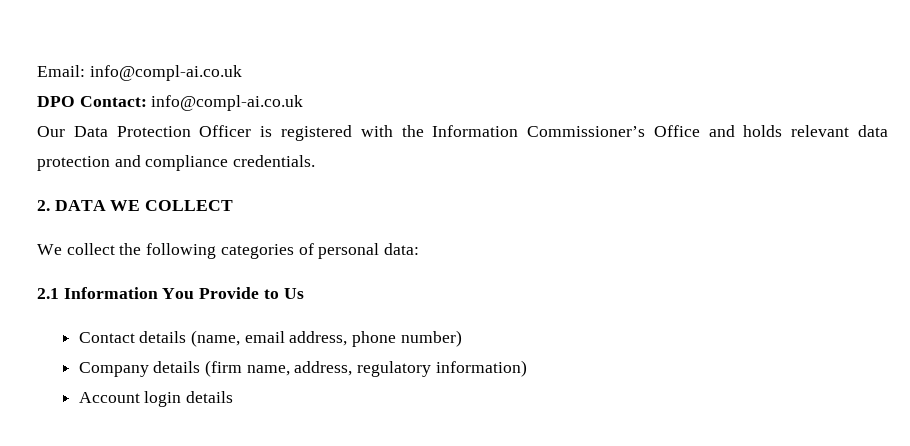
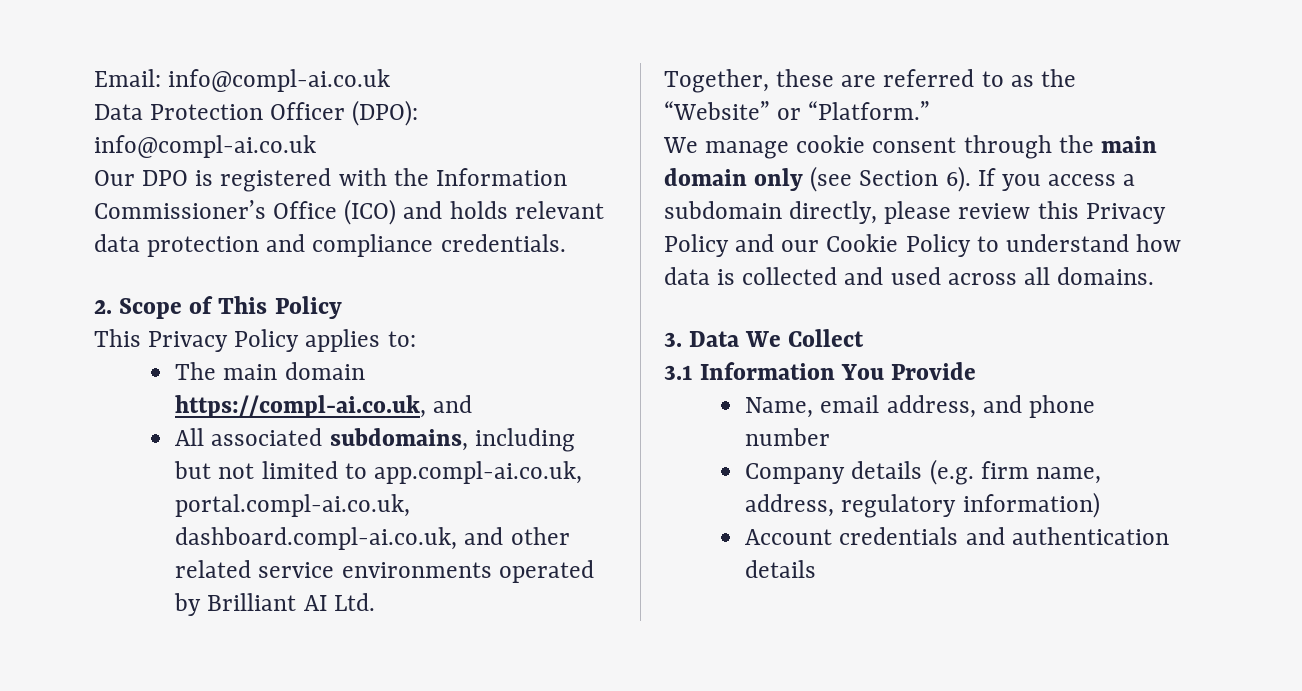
[37,96,147,107] DPO Contact: -> [94,100,419,126] Data Protection Officer (DPO):
[73,125,252,137] Data Protection Officer -> [142,170,189,186] DPO
(700, 131) none -> [344,199,397,225] (ICO)
[54,200,234,211] [37,243,420,259] [37,287,304,299] [78,330,462,347] DATA WE COLLECT // We collect the following categories of personal data: // 2.1 Information You Provide to Us // Contact details (name, email address, phone number) -> [119,296,342,319] [94,329,416,352] [175,362,365,380] [175,395,473,418] [175,428,575,452] [174,461,582,484] [175,494,411,517] [175,527,570,550] [175,560,594,583] [174,593,375,616] [664,69,1076,93] [664,101,931,120] [663,135,1157,159] [664,166,1136,192] [664,201,1166,224] [664,234,1182,257] [664,267,1155,285] [664,329,865,347] [664,362,977,380] [745,395,1095,418] [745,428,831,446] Scope of This Policy // This Privacy Policy applies to: // The main domain https://compl-ai.co.uk, and // All associated subdomains, including but not limited to app.compl-ai.co.uk, portal.compl-ai.co.uk, dashboard.compl-ai.co.uk, and other related service environments operated by Brilliant AI Ltd. // Together, these are referred to as the “Website” or “Platform.” // We manage cookie consent through the main domain only (see Section 6). If you access a subdomain directly, please review this Privacy Policy and our Cookie Policy to understand how data is collected and used across all domains. // 3. Data We Collect // 3.1 Information You Provide // Name, email address, and phone number
[204,360,242,377] (firm -> [929,459,1029,485] (e.g. firm
[144,391,182,407] login -> [839,527,1169,545] credentials and authentication

